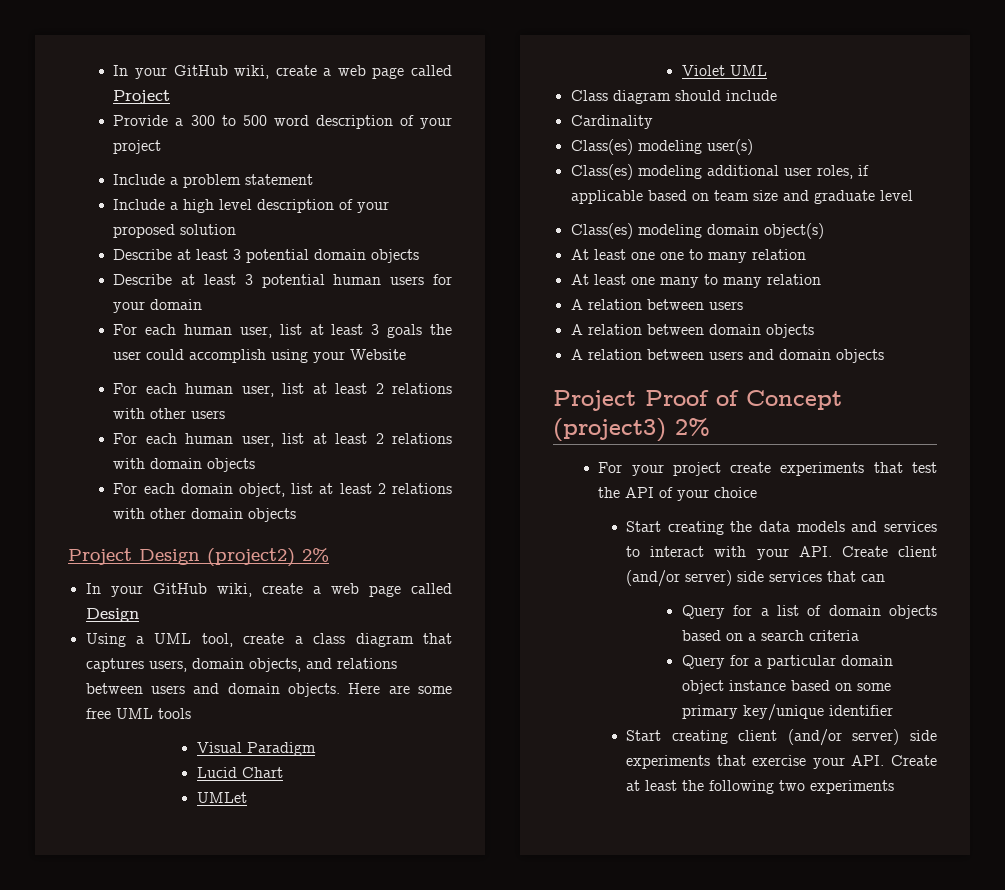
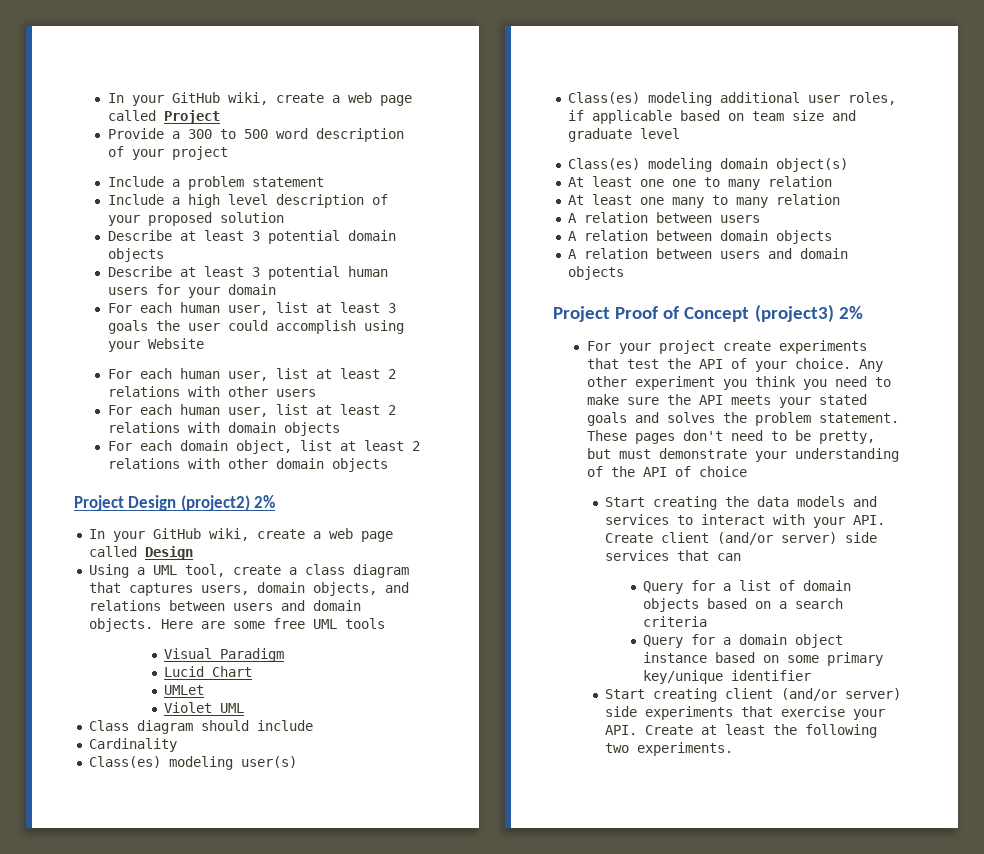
(710, 495) none -> [794,358,883,372] [586,376,891,390] [586,394,867,408] [586,412,899,426] [586,430,875,444] [586,448,899,462] [586,466,691,477] choice. Any other experiment you think you need to make sure the API meets your stated goals and solves the problem statement. These pages don't need to be pretty, but must demonstrate your understanding of the API of
[766,655,836,669] particular -> (731, 641) none
[810,780,895,794] experiments -> [637,742,734,756] experiments.

